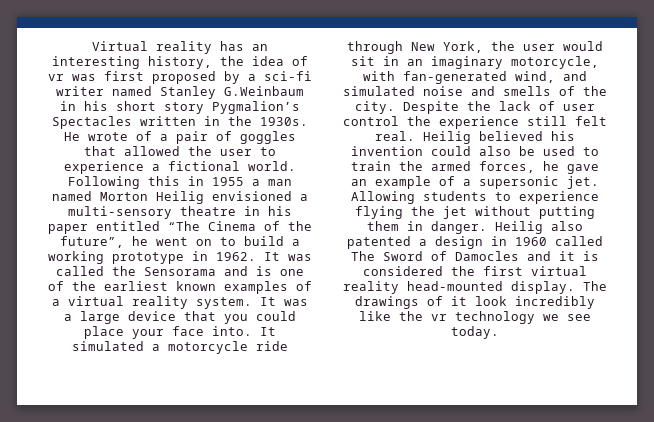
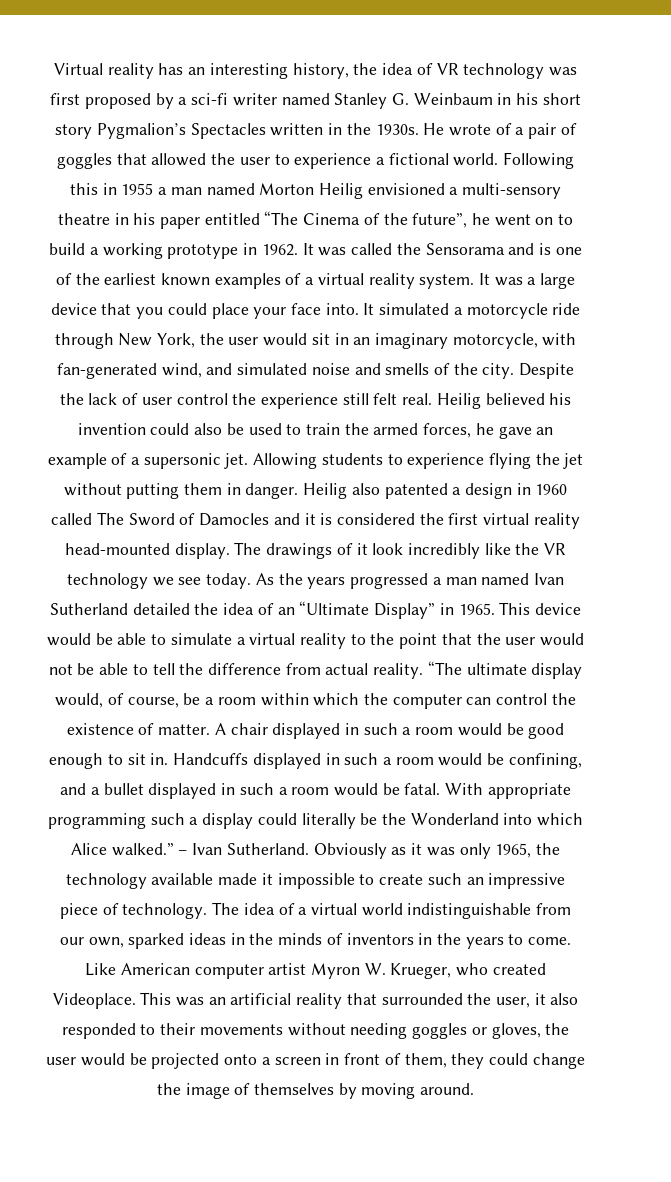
[47,74,64,81] vr -> [436,63,545,79] VR technology
[223,86,304,96] G.Weinbaum -> [391,93,493,105] G. Weinbaum
[430,314,447,321] vr -> [544,543,567,555] VR
(499, 332) none -> [255,573,564,589] [50,601,581,619] [46,633,585,649] [48,661,583,679] [55,693,576,709] [66,723,565,739] [49,753,582,769] [60,783,571,799] [47,813,584,829] [71,843,560,859] [65,873,566,889] [59,902,572,919] [59,933,572,949] [85,963,546,979] [52,992,579,1009] [61,1023,570,1039] [46,1053,585,1069] [156,1083,475,1099] As the years progressed a man named Ivan Sutherland detailed the idea of an “Ultimate Display” in 1965. This device would be able to simulate a virtual reality to the point that the user would not be able to tell the difference from actual reality. “The ultimate display would, of course, be a room within which the computer can control the existence of matter. A chair displayed in such a room would be good enough to sit in. Handcuffs displayed in such a room would be confining, and a bullet displayed in such a room would be fatal. With appropriate programming such a display could literally be the Wonderland into which Alice walked.” – Ivan Sutherland. Obviously as it was only 1965, the technology available made it impossible to create such an impressive piece of technology. The idea of a virtual world indistinguishable from our own, sparked ideas in the minds of inventors in the years to come. Like American computer artist Myron W. Krueger, who created Videoplace. This was an artificial reality that surrounded the user, it also responded to their movements without needing goggles or gloves, the user would be projected onto a screen in front of them, they could change the image of themselves by moving around.

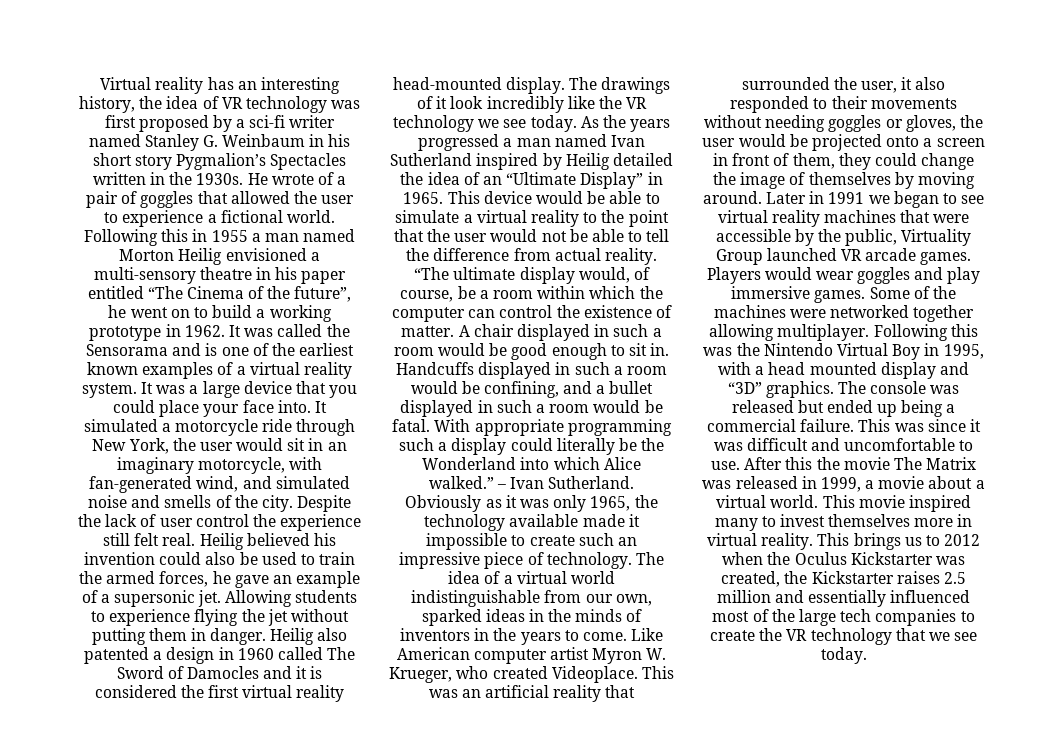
(129, 609) none -> [476,153,610,170] inspired by Heilig
(475, 1089) none -> [766,191,985,208] [717,210,970,227] [715,229,972,246] [715,248,972,265] [706,267,981,284] [731,286,956,303] [713,305,975,322] [709,324,978,341] [703,343,984,360] [718,362,969,379] [727,381,960,398] [731,400,956,417] [707,419,981,432] [713,438,974,451] [710,457,977,470] [702,476,985,492] [716,495,971,512] [714,514,973,531] [706,533,981,550] [722,552,965,565] [721,571,966,587] [716,590,971,607] [712,609,975,626] [709,628,978,645] [820,647,867,664] Later in 1991 we began to see virtual reality machines that were accessible by the public, Virtuality Group launched VR arcade games. Players would wear goggles and play immersive games. Some of the machines were networked together allowing multiplayer. Following this was the Nintendo Virtual Boy in 1995, with a head mounted display and “3D” graphics. The console was released but ended up being a commercial failure. This was since it was difficult and uncomfortable to use. After this the movie The Matrix was released in 1999, a movie about a virtual world. This movie inspired many to invest themselves more in virtual reality. This brings us to 2012 when the Oculus Kickstarter was created, the Kickstarter raises 2.5 million and essentially influenced most of the large tech companies to create the VR technology that we see today.

